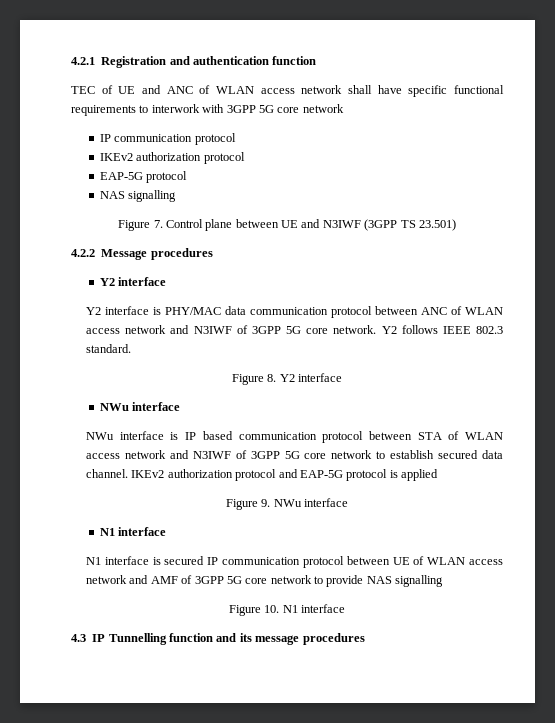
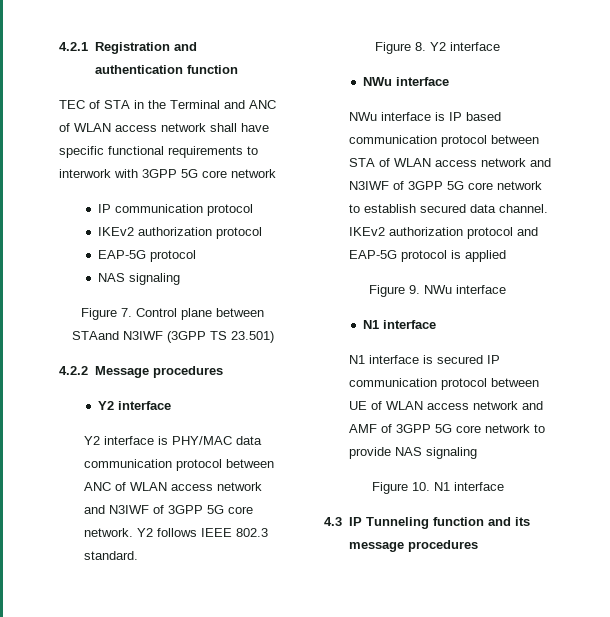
[118,86,136,94] UE -> [104,100,220,109] STA in the Terminal
[128,190,177,202] signalling -> [129,273,181,285] signaling
[281,219,321,228] UE and -> [71,331,119,340] STAand
[395,575,444,587] signalling -> [425,447,477,459] signaling
[108,633,167,645] Tunnelling -> [365,517,429,529] Tunneling

